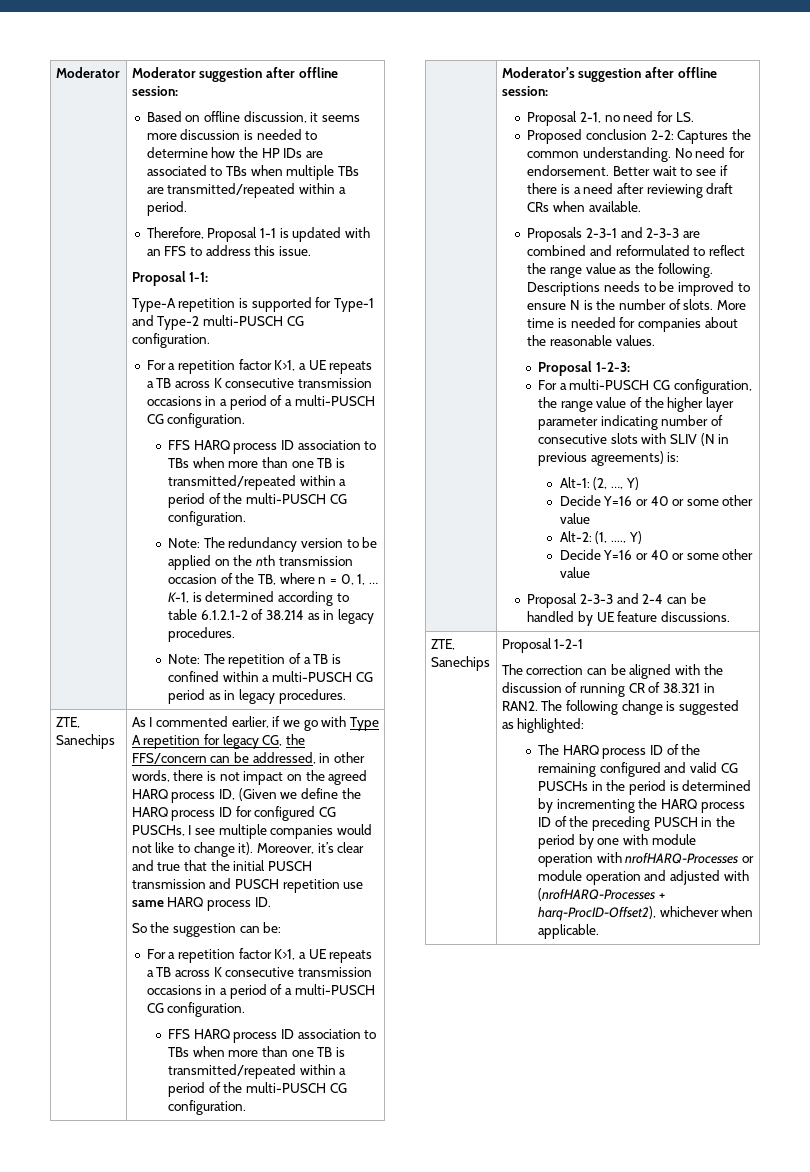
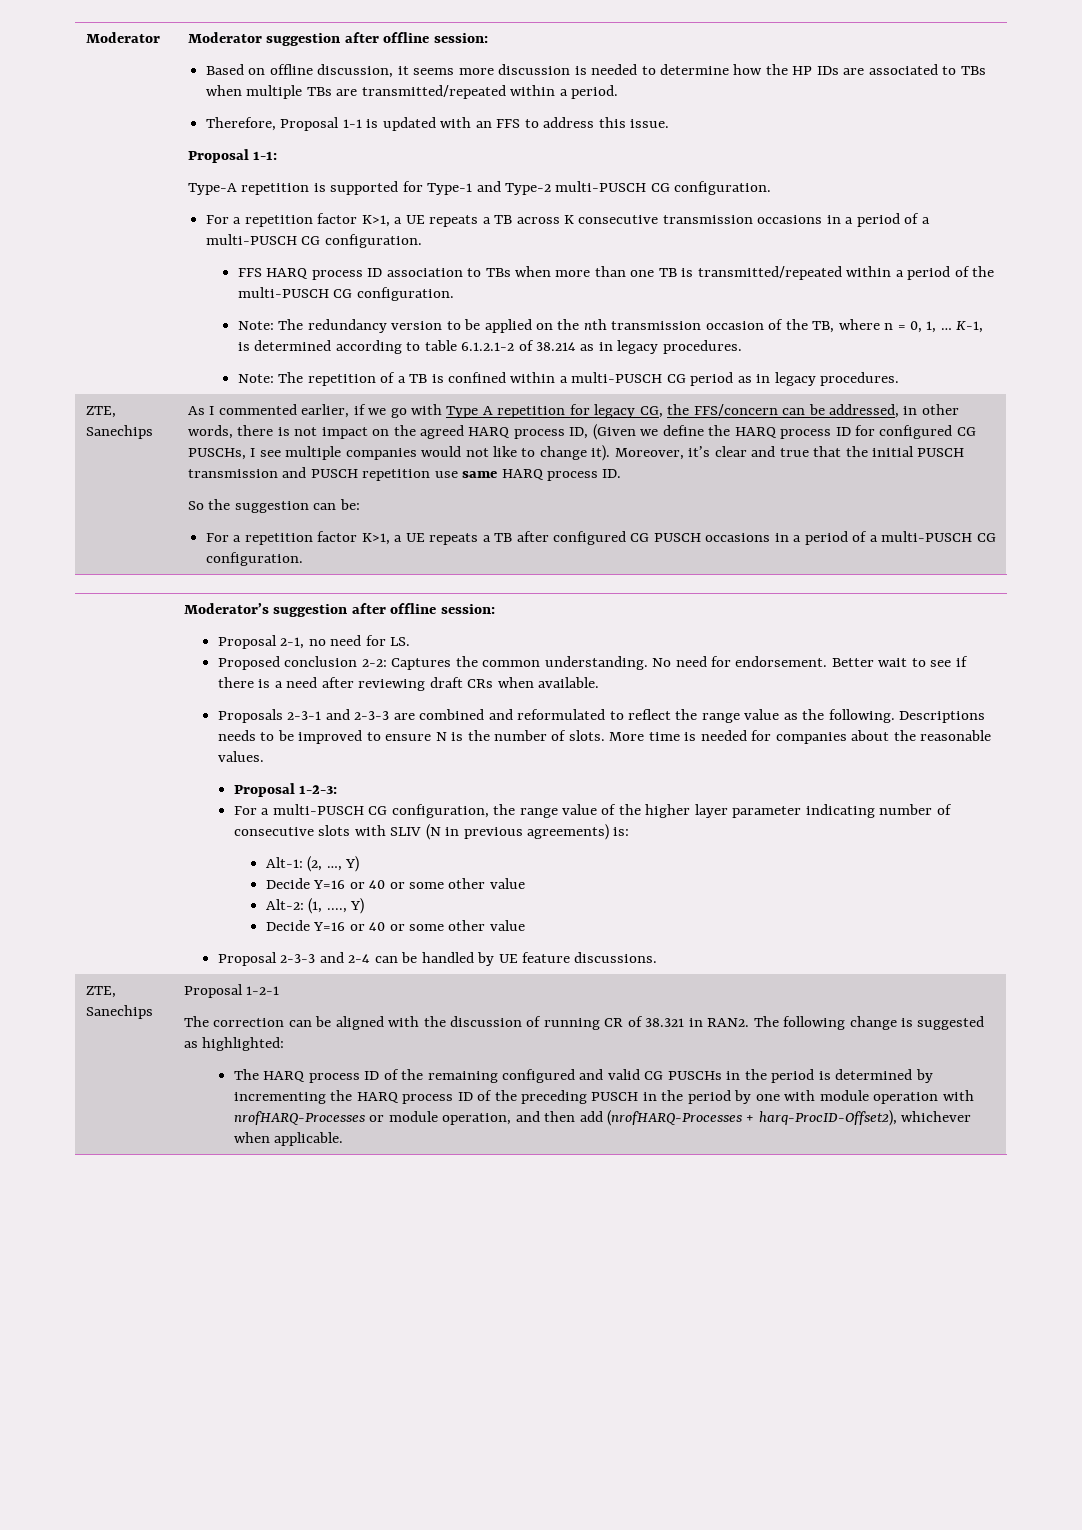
[174,967,372,977] [146,984,375,999] [146,1002,246,1017] [168,1029,377,1043] [168,1046,346,1057] [168,1064,347,1079] [168,1082,347,1097] [168,1100,247,1115] across K consecutive transmission occasions in a period of a multi-PUSCH CG configuration. // FFS HARQ process ID association to TBs when more than one TB is transmitted/repeated within a period of the multi-PUSCH CG configuration. -> [516,531,996,545] [205,552,303,566] after configured CG PUSCH occasions in a period of a multi-PUSCH CG configuration.
[585,870,749,885] operation and adjusted with -> [442,1111,603,1125] operation, and then add

